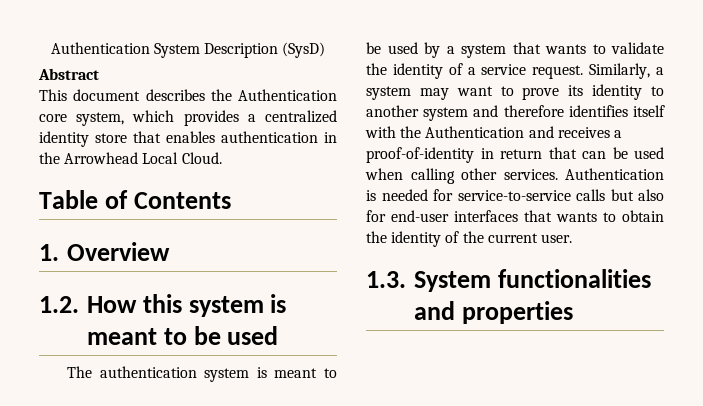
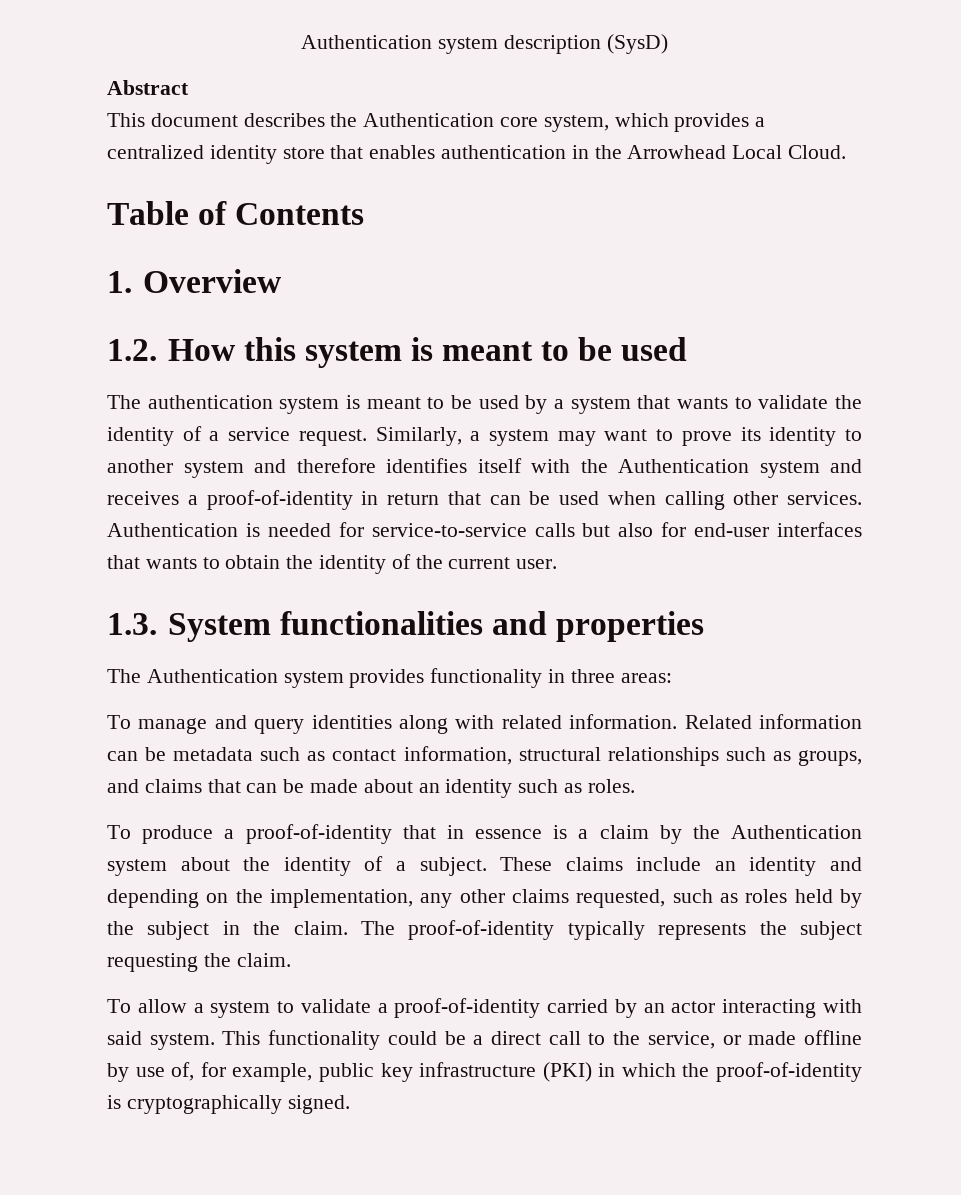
[50,42,279,58] Authentication System Description -> [301,35,601,54] Authentication system description
(525, 132) none -> [759,461,820,478] system
(573, 312) none -> [107,668,672,688] [107,714,862,734] [107,746,863,766] [107,779,635,798] [107,824,862,844] [107,856,862,876] [107,889,863,908] [107,920,862,940] [107,953,291,972] [107,998,862,1018] [107,1030,862,1050] [107,1062,863,1082] [107,1095,350,1114] // The Authentication system provides functionality in three areas: // To manage and query identities along with related information. Related information can be metadata such as contact information, structural relationships such as groups, and claims that can be made about an identity such as roles. // To produce a proof-of-identity that in essence is a claim by the Authentication system about the identity of a subject. These claims include an identity and depending on the implementation, any other claims requested, such as roles held by the subject in the claim. The proof-of-identity typically represents the subject requesting the claim. // To allow a system to validate a proof-of-identity carried by an actor interacting with said system. This functionality could be a direct call to the service, or made offline by use of, for example, public key infrastructure (PKI) in which the proof-of-identity is cryptographically signed.

